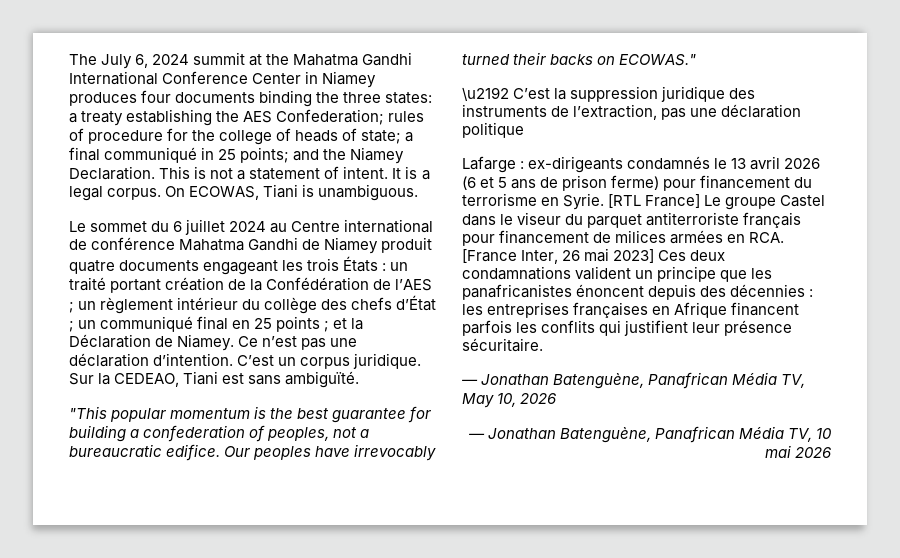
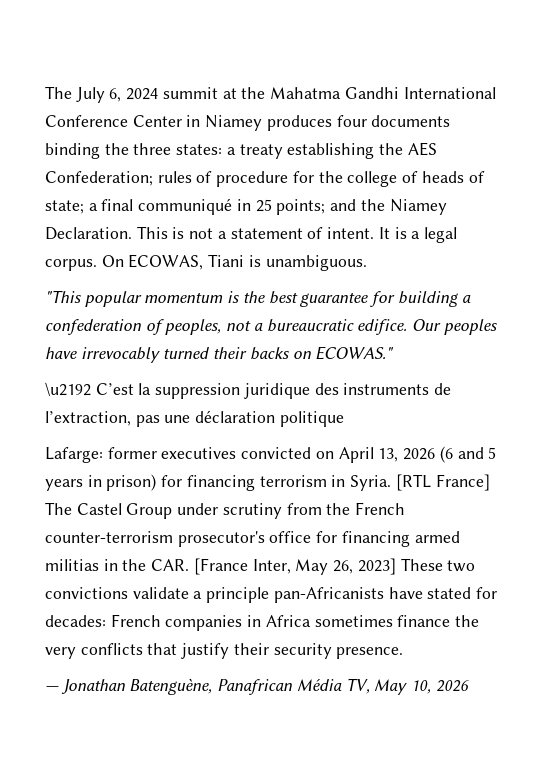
[69,219,434,235] [69,237,433,254] [69,256,409,275] [69,277,433,293] [69,295,437,314] [69,316,364,332] [69,334,358,351] [69,353,422,369] [69,371,360,388] // Le sommet du 6 juillet 2024 au Centre international de conférence Mahatma Gandhi de Niamey produit quatre documents engageant les trois États : un traité portant création de la Confédération de l’AES ; un règlement intérieur du collège des chefs d’État ; un communiqué final en 25 points ; et la Déclaration de Niamey. Ce n’est pas une déclaration d’intention. C’est un corpus juridique. Sur la CEDEAO, Tiani est sans ambiguïté. -> (367, 263) none
[462,156,821,173] [462,175,813,191] [462,193,826,210] [462,212,802,228] [462,230,785,246] [462,248,726,264] [462,266,773,282] [462,284,814,300] [462,302,800,318] [462,320,793,336] [462,338,543,352] Lafarge : ex-dirigeants condamnés le 13 avril 2026 (6 et 5 ans de prison ferme) pour financement du terrorisme en Syrie. [RTL France] Le groupe Castel dans le viseur du parquet antiterroriste français pour financement de milices armées en RCA. [France Inter, 26 mai 2023] Ces deux condamnations valident un principe que les panafricanistes énoncent depuis des décennies : les entreprises françaises en Afrique financent parfois les conflits qui justifient leur présence sécuritaire. -> [45,446,497,463] [45,474,490,491] [45,502,406,519] [45,531,460,547] [45,558,476,575] [45,587,498,603] [45,614,480,631] [45,643,404,659] Lafarge: former executives convicted on April 13, 2026 (6 and 5 years in prison) for financing terrorism in Syria. [RTL France] The Castel Group under scrutiny from the French counter-terrorism prosecutor's office for financing armed militias in the CAR. [France Inter, May 26, 2023] These two convictions validate a principle pan-Africanists have stated for decades: French companies in Africa sometimes finance the very conflicts that justify their security presence.
[468,426,832,443] [764,445,831,458] // — Jonathan Batenguène, Panafrican Média TV, 10 mai 2026 -> (469, 686) none

